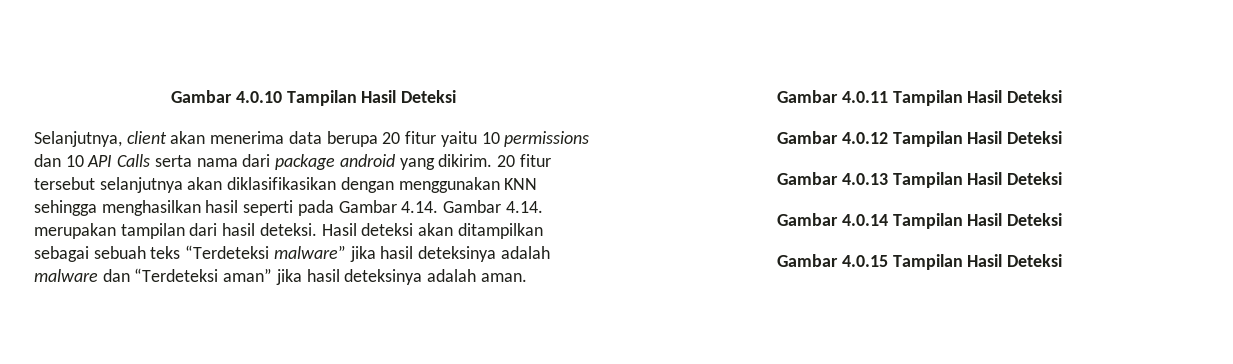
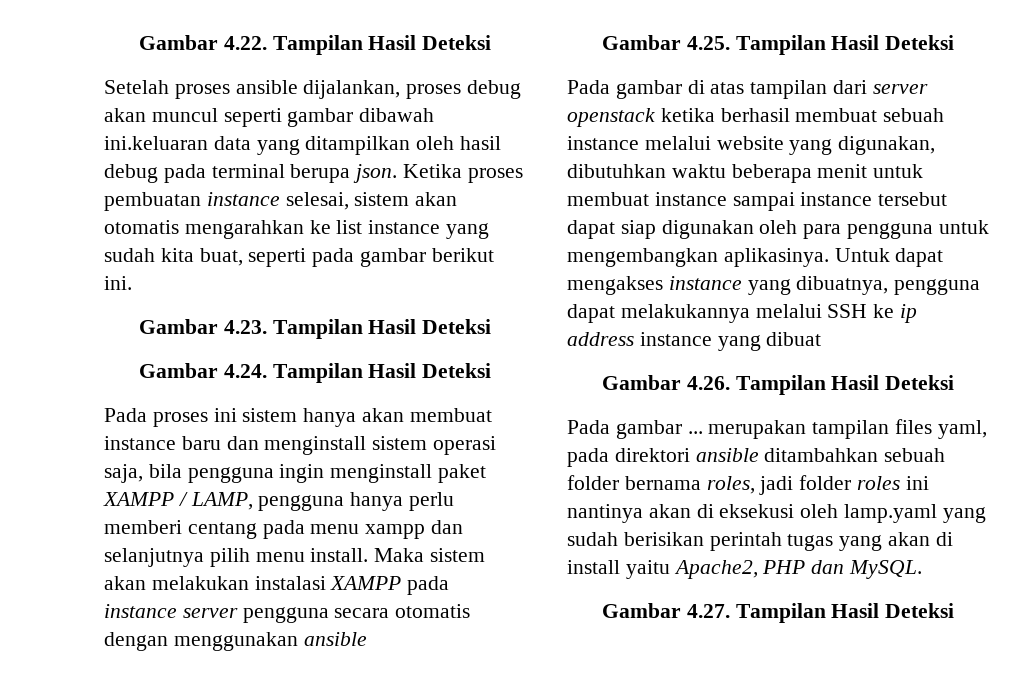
[171,90,456,106] [34,131,590,147] [34,154,551,170] [34,177,538,193] [34,200,543,216] [34,223,543,239] [34,245,550,262] [34,268,527,285] [777,90,1062,106] [777,131,1062,147] [777,172,1062,188] [777,213,1062,229] [777,254,888,267] Gambar 4.0.10 Tampilan Hasil Deteksi // Selanjutnya, client akan menerima data berupa 20 fitur yaitu 10 permissions dan 10 API Calls serta nama dari package android yang dikirim. 20 fitur tersebut selanjutnya akan diklasifikasikan dengan menggunakan KNN sehingga menghasilkan hasil seperti pada Gambar 4.14. Gambar 4.14. merupakan tampilan dari hasil deteksi. Hasil deteksi akan ditampilkan sebagai sebuah teks “Terdeteksi malware” jika hasil deteksinya adalah malware dan “Terdeteksi aman” jika hasil deteksinya adalah aman. // Gambar 4.0.11 Tampilan Hasil Deteksi // Gambar 4.0.12 Tampilan Hasil Deteksi // Gambar 4.0.13 Tampilan Hasil Deteksi // Gambar 4.0.14 Tampilan Hasil Deteksi // Gambar 4.0.15 -> [138,35,492,55] [104,80,522,99] [104,108,435,127] [104,136,502,155] [104,164,523,183] [104,192,458,211] [104,220,490,239] [104,248,494,267] [104,276,132,290] [138,319,492,339] [138,363,492,383] [104,408,492,427] [104,436,497,455] [104,464,487,483] [103,492,455,511] [104,520,464,539] [104,548,486,567] [104,576,450,595] [104,604,471,623] [104,632,367,651] [601,35,955,55] [567,80,928,99] [567,108,945,127] [567,136,936,155] [567,164,924,183] [567,192,948,211] [567,220,989,239] [567,248,944,267] [567,276,981,295] [567,304,918,323] [567,332,822,351] [601,375,955,395] [567,419,987,439] [567,448,946,467] [567,475,929,495] [567,504,986,523] [567,532,953,551] [567,560,923,579] [601,603,730,618] Gambar 4.22. Tampilan Hasil Deteksi // Setelah proses ansible dijalankan, proses debug akan muncul seperti gambar dibawah ini.keluaran data yang ditampilkan oleh hasil debug pada terminal berupa json. Ketika proses pembuatan instance selesai, sistem akan otomatis mengarahkan ke list instance yang sudah kita buat, seperti pada gambar berikut ini. // Gambar 4.23. Tampilan Hasil Deteksi // Gambar 4.24. Tampilan Hasil Deteksi // Pada proses ini sistem hanya akan membuat instance baru dan menginstall sistem operasi saja, bila pengguna ingin menginstall paket XAMPP / LAMP, pengguna hanya perlu memberi centang pada menu xampp dan selanjutnya pilih menu install. Maka sistem akan melakukan instalasi XAMPP pada instance server pengguna secara otomatis dengan menggunakan ansible // Gambar 4.25. Tampilan Hasil Deteksi // Pada gambar di atas tampilan dari server openstack ketika berhasil membuat sebuah instance melalui website yang digunakan, dibutuhkan waktu beberapa menit untuk membuat instance sampai instance tersebut dapat siap digunakan oleh para pengguna untuk mengembangkan aplikasinya. Untuk dapat mengakses instance yang dibuatnya, pengguna dapat melakukannya melalui SSH ke ip address instance yang dibuat // Gambar 4.26. Tampilan Hasil Deteksi // Pada gambar ... merupakan tampilan files yaml, pada direktori ansible ditambahkan sebuah folder bernama roles, jadi folder roles ini nantinya akan di eksekusi oleh lamp.yaml yang sudah berisikan perintah tugas yang akan di install yaitu Apache2, PHP dan MySQL. // Gambar 4.27.

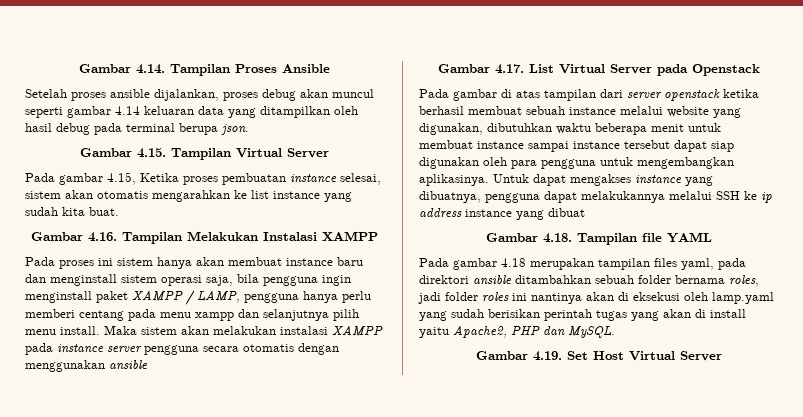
[138,35,492,55] Gambar 4.22. Tampilan Hasil Deteksi -> [79,64,330,76] Gambar 4.14. Tampilan Proses Ansible
[359,108,435,122] [104,136,208,150] dibawah ini.keluaran -> [115,106,194,115] 4.14 keluaran
(398, 173) none -> [80,148,329,160] [25,172,136,185] // Gambar 4.15. Tampilan Virtual Server // Pada gambar 4.15,
[199,248,494,267] [104,276,132,290] [138,319,492,339] [138,363,492,383] buat, seperti pada gambar berikut ini. // Gambar 4.23. Tampilan Hasil Deteksi // Gambar 4.24. Tampilan Hasil Deteksi -> [89,207,119,216] [31,231,378,244] buat. // Gambar 4.16. Tampilan Melakukan Instalasi XAMPP
[686,35,955,55] 4.25. Tampilan Hasil Deteksi -> [494,64,760,76] 4.17. List Virtual Server pada Openstack
[686,375,955,395] [567,420,703,439] 4.26. Tampilan Hasil Deteksi // Pada gambar ... -> [542,232,712,245] [419,258,526,270] 4.18. Tampilan file YAML // Pada gambar 4.18
[686,603,955,623] 4.27. Tampilan Hasil Deteksi -> [532,351,722,361] 4.19. Set Host Virtual Server

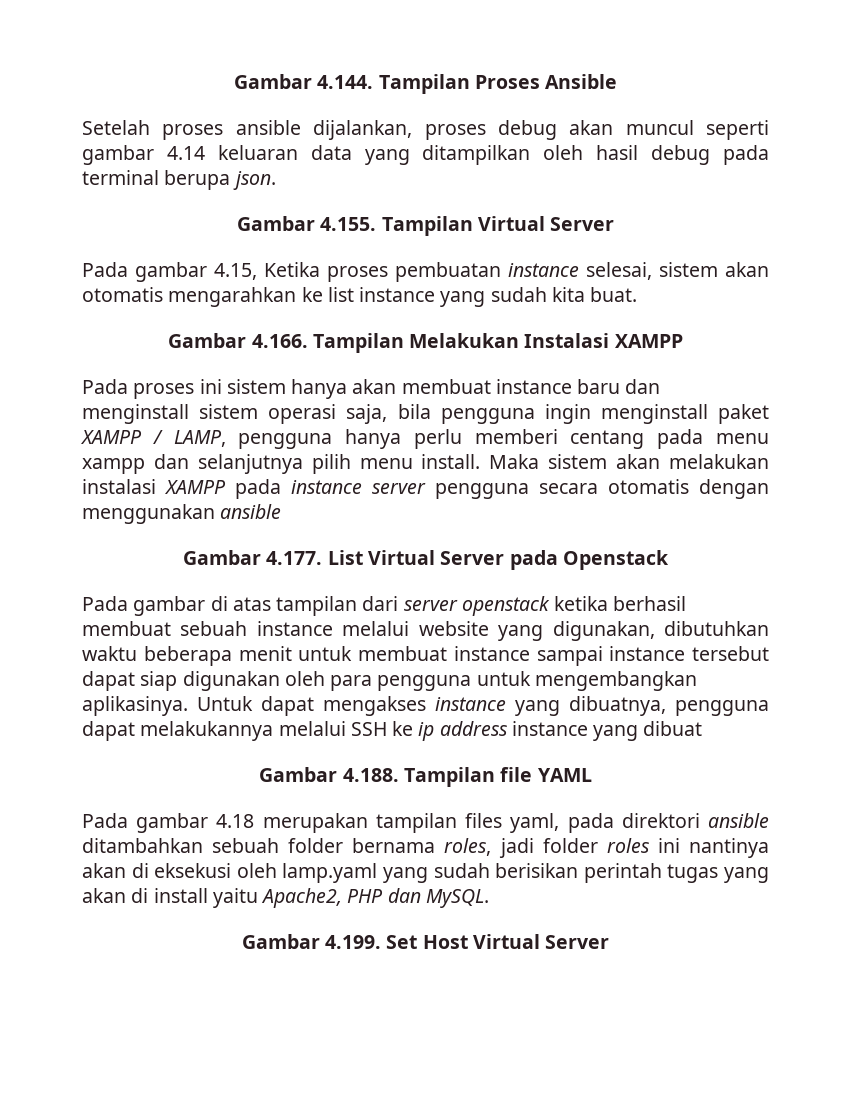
[79,64,165,74] Gambar 4.14. -> [233,74,374,89] Gambar 4.144.
[137,148,166,158] 4.15. -> [320,217,377,231] 4.155.
[88,232,117,242] 4.16. -> [251,334,308,348] 4.166.
[494,64,524,74] 4.17. -> [266,551,323,565] 4.177.
[542,233,572,243] 4.18. -> [342,768,399,782] 4.188.
[532,351,562,361] 4.19. -> [325,935,382,949] 4.199.

